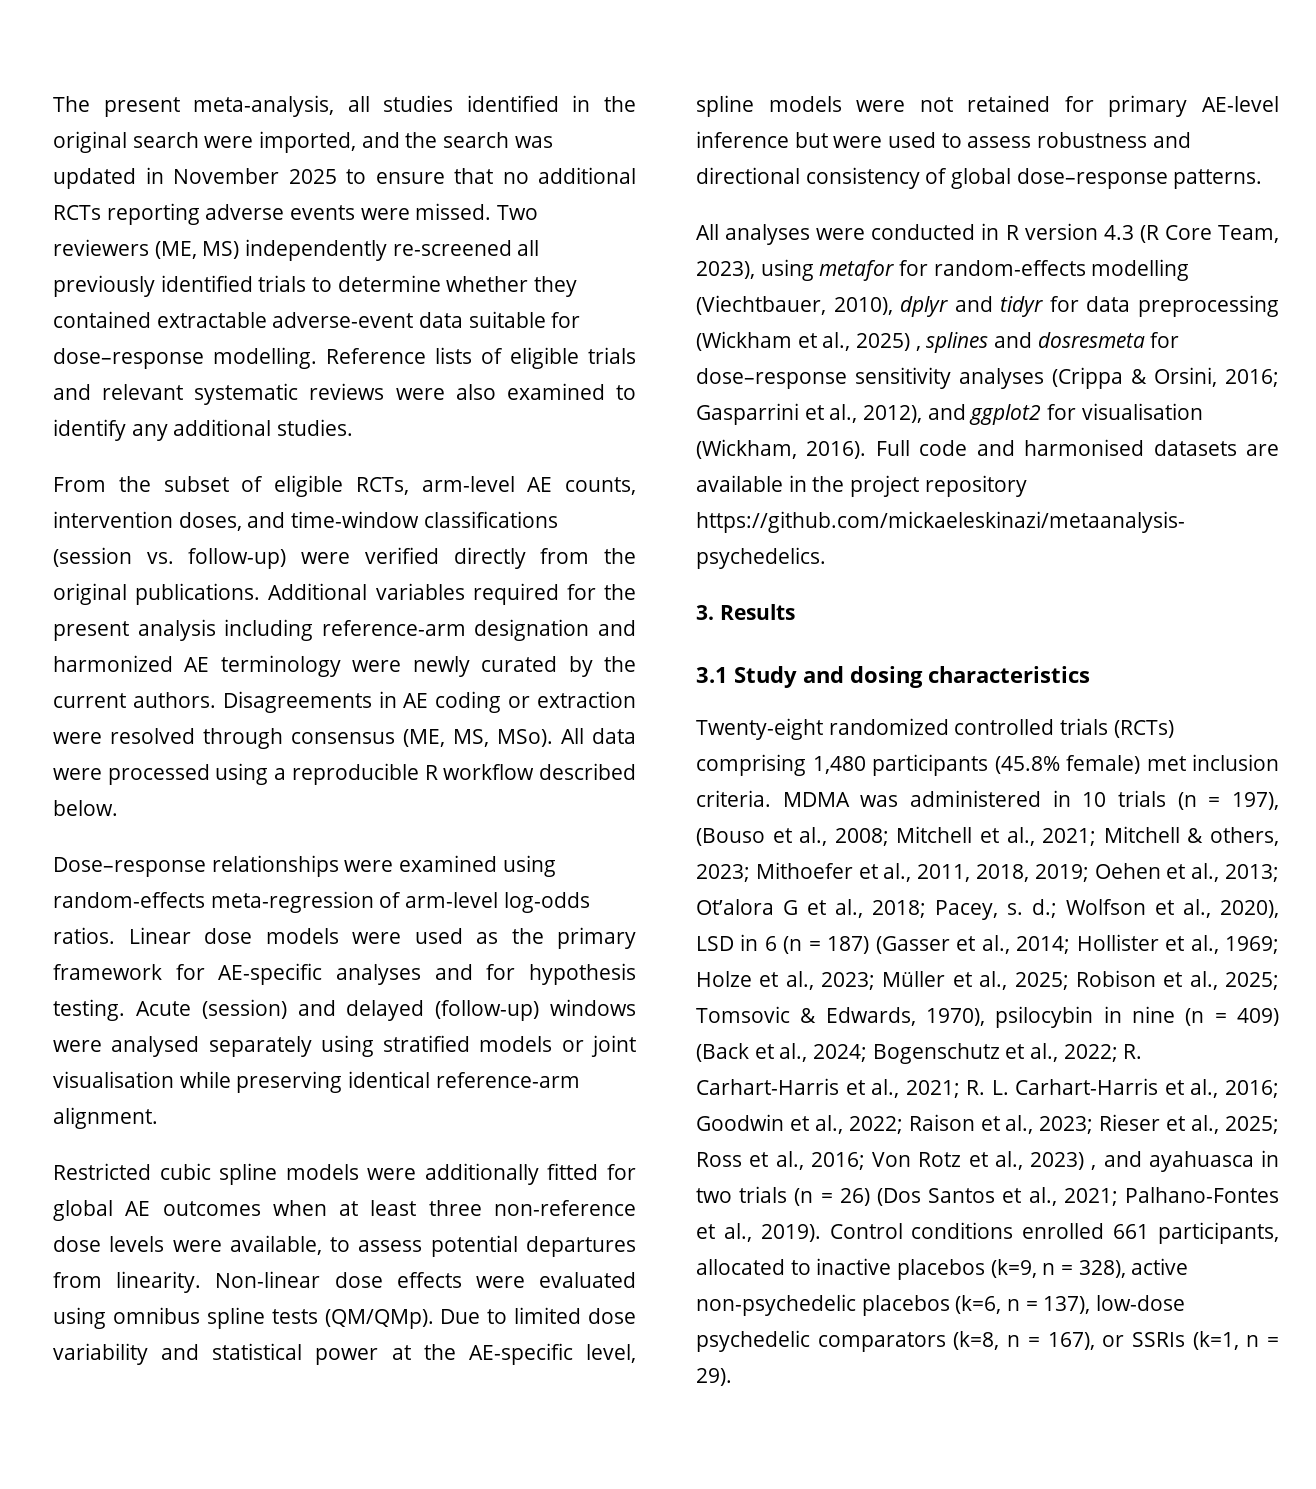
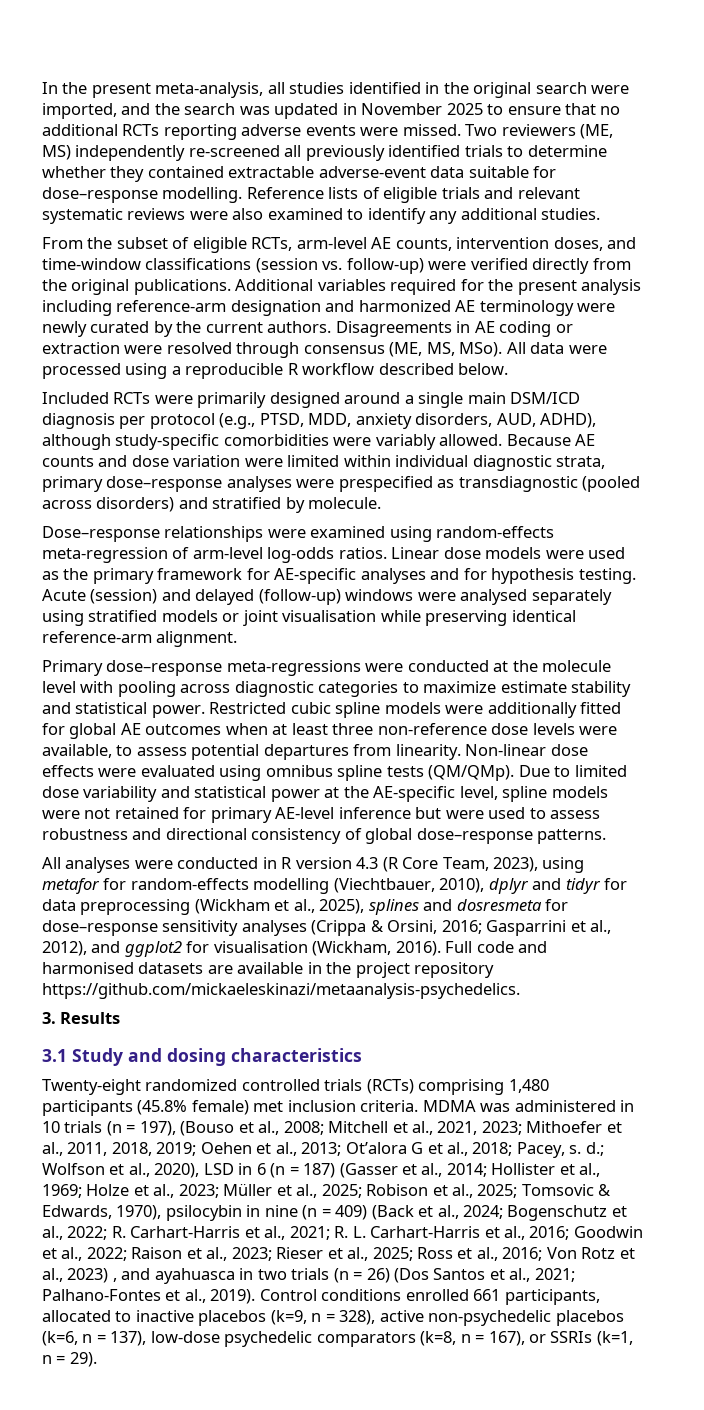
[53,96,90,112] The -> [42,82,88,94] In the
(118, 808) none -> [42,392,581,408] [42,413,597,429] [42,434,596,450] [42,455,606,471] [42,476,641,492] [42,497,382,513] // Included RCTs were primarily designed around a single main DSM/ICD diagnosis per protocol (e.g., PTSD, MDD, anxiety disorders, AUD, ADHD), although study-specific comorbidities were variably allowed. Because AE counts and dose variation were limited within individual diagnostic strata, primary dose–response analyses were prespecified as transdiagnostic (pooled across disorders) and stratified by molecule.
(158, 1118) none -> [42,660,612,676] [42,681,632,697] [42,702,205,718] Primary dose–response meta-regressions were conducted at the molecule level with pooling across diagnostic categories to maximize estimate stability and statistical power.
[856,333,921,351] 2025) , -> [319,899,365,914] 2025),
[1042,826,1279,846] 2021; Mitchell & others, -> [437,1121,478,1135] 2021,

